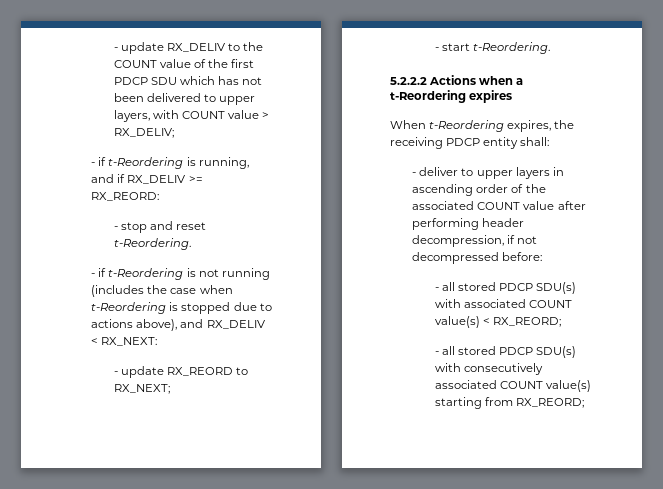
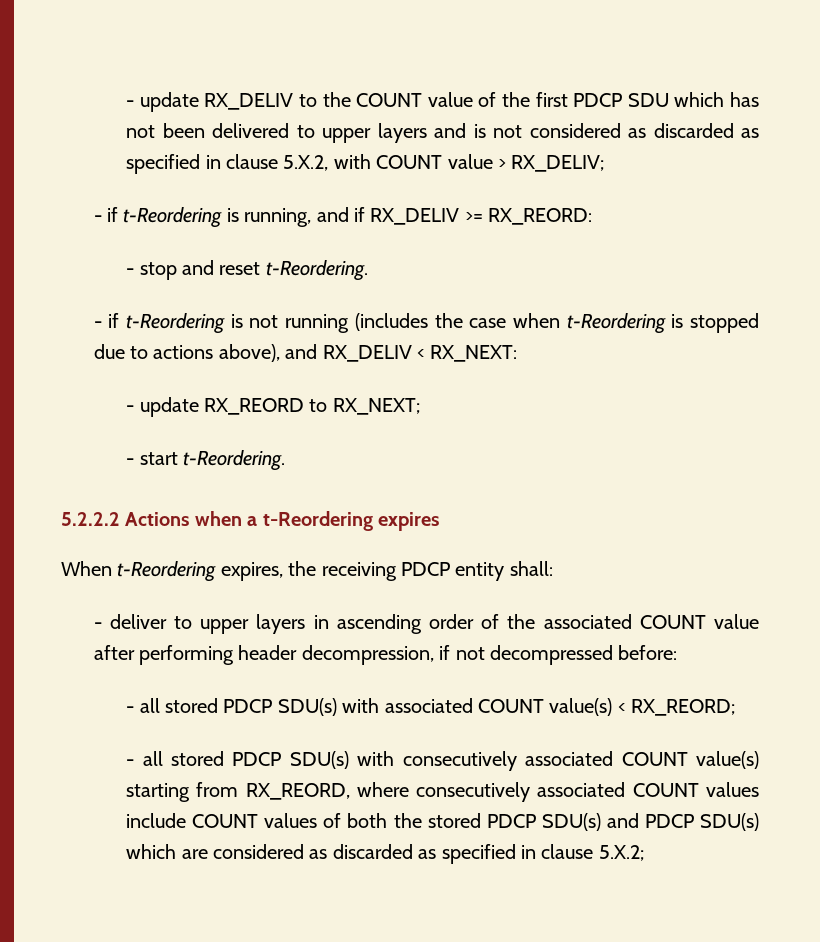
[113,110,150,122] layers, -> [377,123,759,143] [126,154,329,174] layers and is not considered as discarded as specified in clause 5.X.2,
[515,398,584,408] RX_REORD; -> [245,782,760,802] [126,813,760,831] [126,844,644,864] RX_REORD, where consecutively associated COUNT values include COUNT values of both the stored PDCP SDU(s) and PDCP SDU(s) which are considered as discarded as specified in clause 5.X.2;

